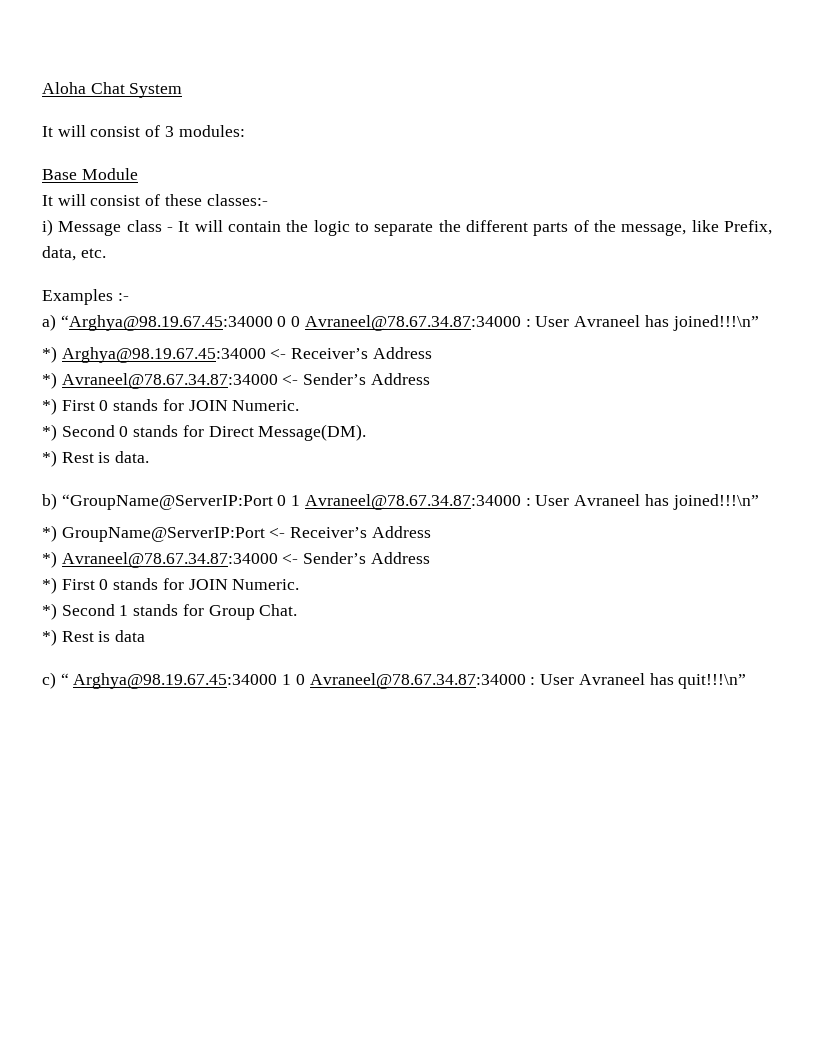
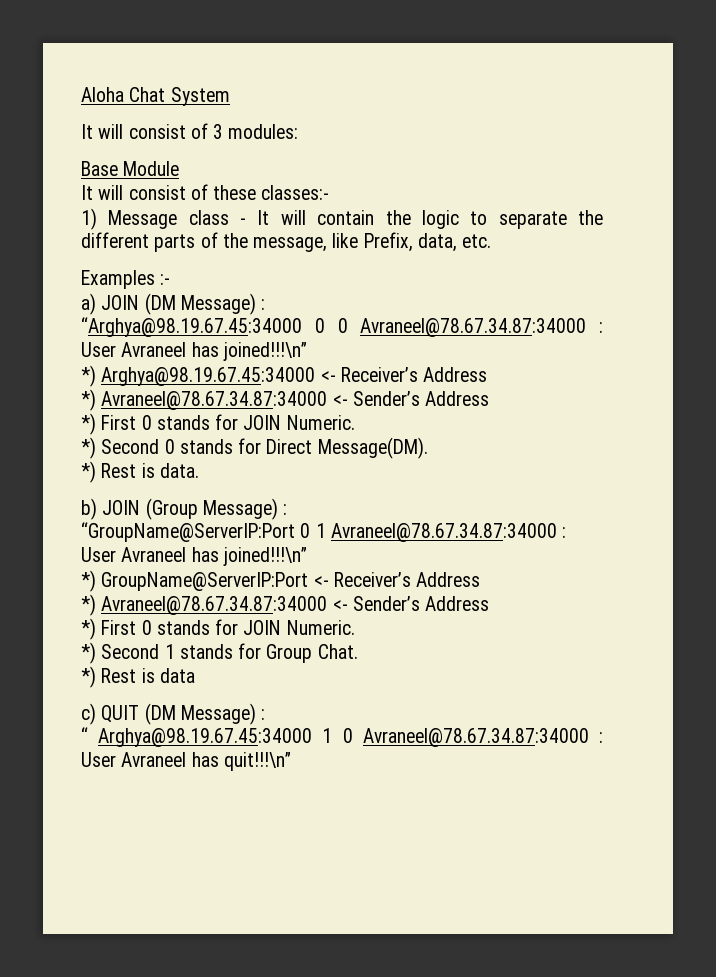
[42,219,53,236] i) -> [81,208,97,230] 1)
(56, 322) none -> [101,293,266,315] JOIN (DM Message) : //
(57, 501) none -> [102,498,288,520] JOIN (Group Message) : //
(56, 680) none -> [101,703,266,725] QUIT (DM Message) : //

